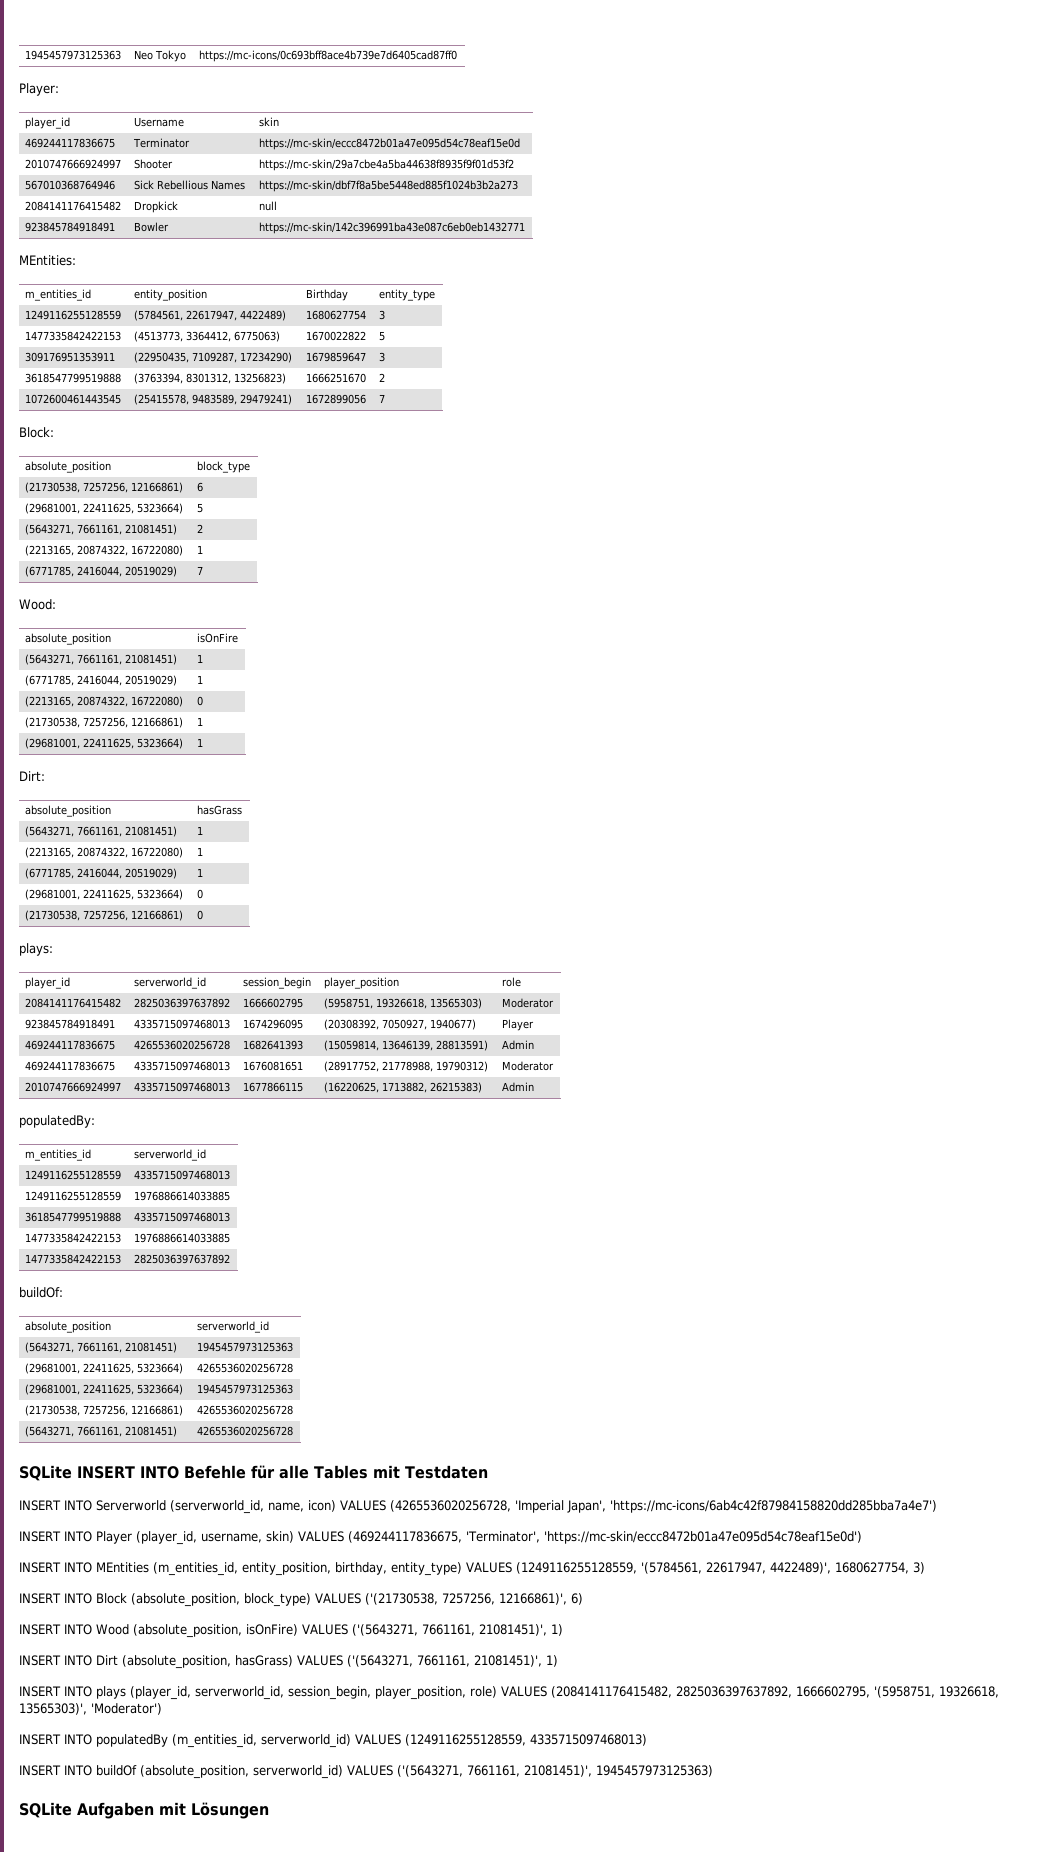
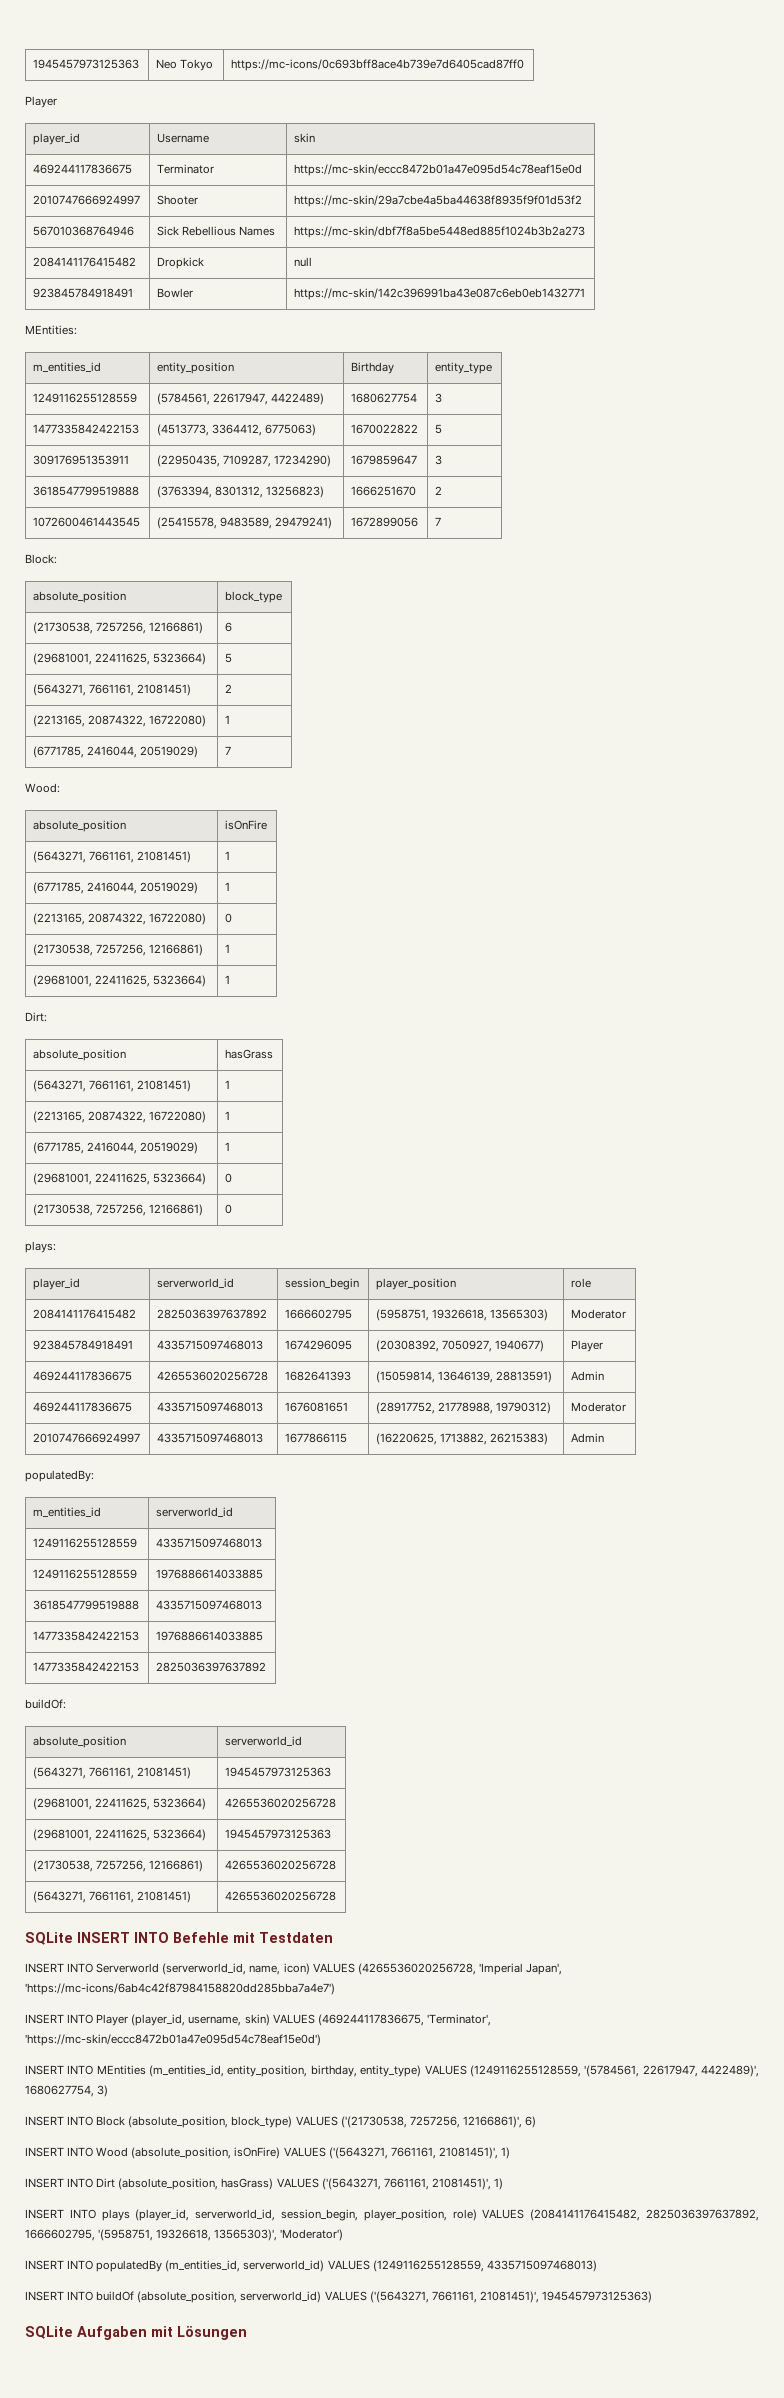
[19,83,59,96] Player: -> [25,96,57,108] Player
[251,1465,368,1479] für alle Tables -> (229, 1937) none

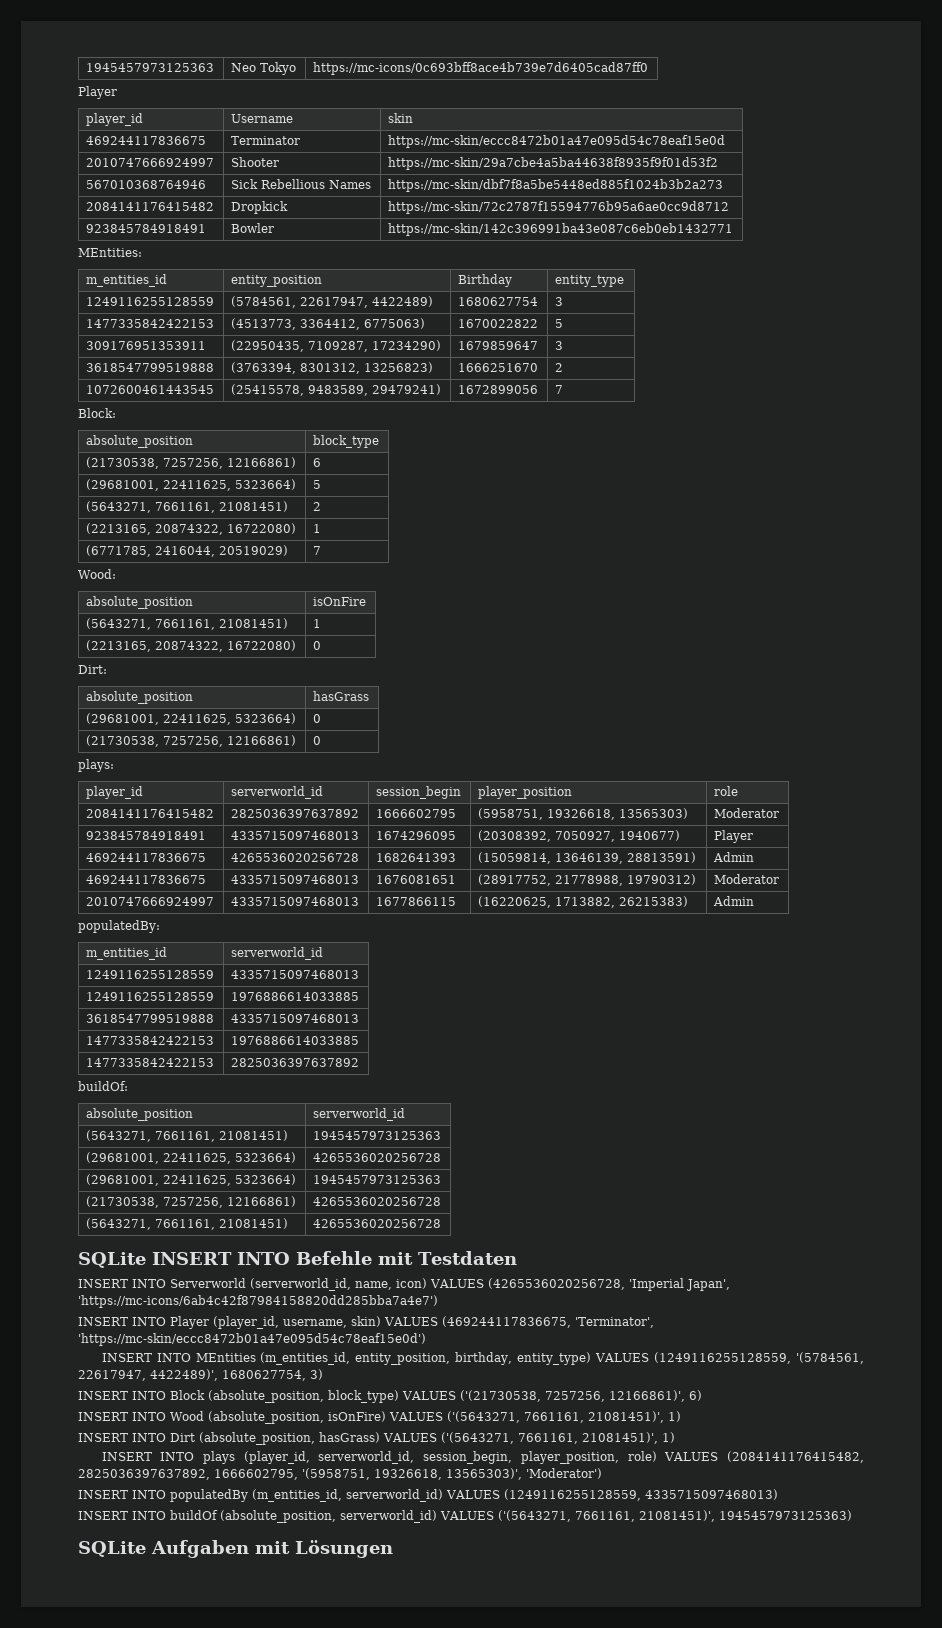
[294,257,313,267] null -> [388,201,730,214] https://mc-skin/72c2787f15594776b95a6ae0cc9d8712
[33,882,199,894] [225,882,231,891] // (6771785, 2416044, 20519029) | 1 -> (322, 623) none
[33,944,204,956] [225,944,231,953] [33,975,207,987] [225,975,231,984] [25,1012,47,1022] [33,1049,127,1061] [225,1049,274,1059] [33,1080,192,1092] [225,1080,231,1089] [33,1111,207,1123] [225,1111,231,1120] [33,1142,199,1154] [225,1142,231,1151] // (21730538, 7257256, 12166861) | 1 // (29681001, 22411625, 5323664) | 1 // Dirt: // absolute_position | hasGrass // (5643271, 7661161, 21081451) | 1 // (2213165, 20874322, 16722080) | 1 // (6771785, 2416044, 20519029) | 1 -> [78,665,107,674] [86,691,194,704] [313,691,370,701] // Dirt: // absolute_position | hasGrass

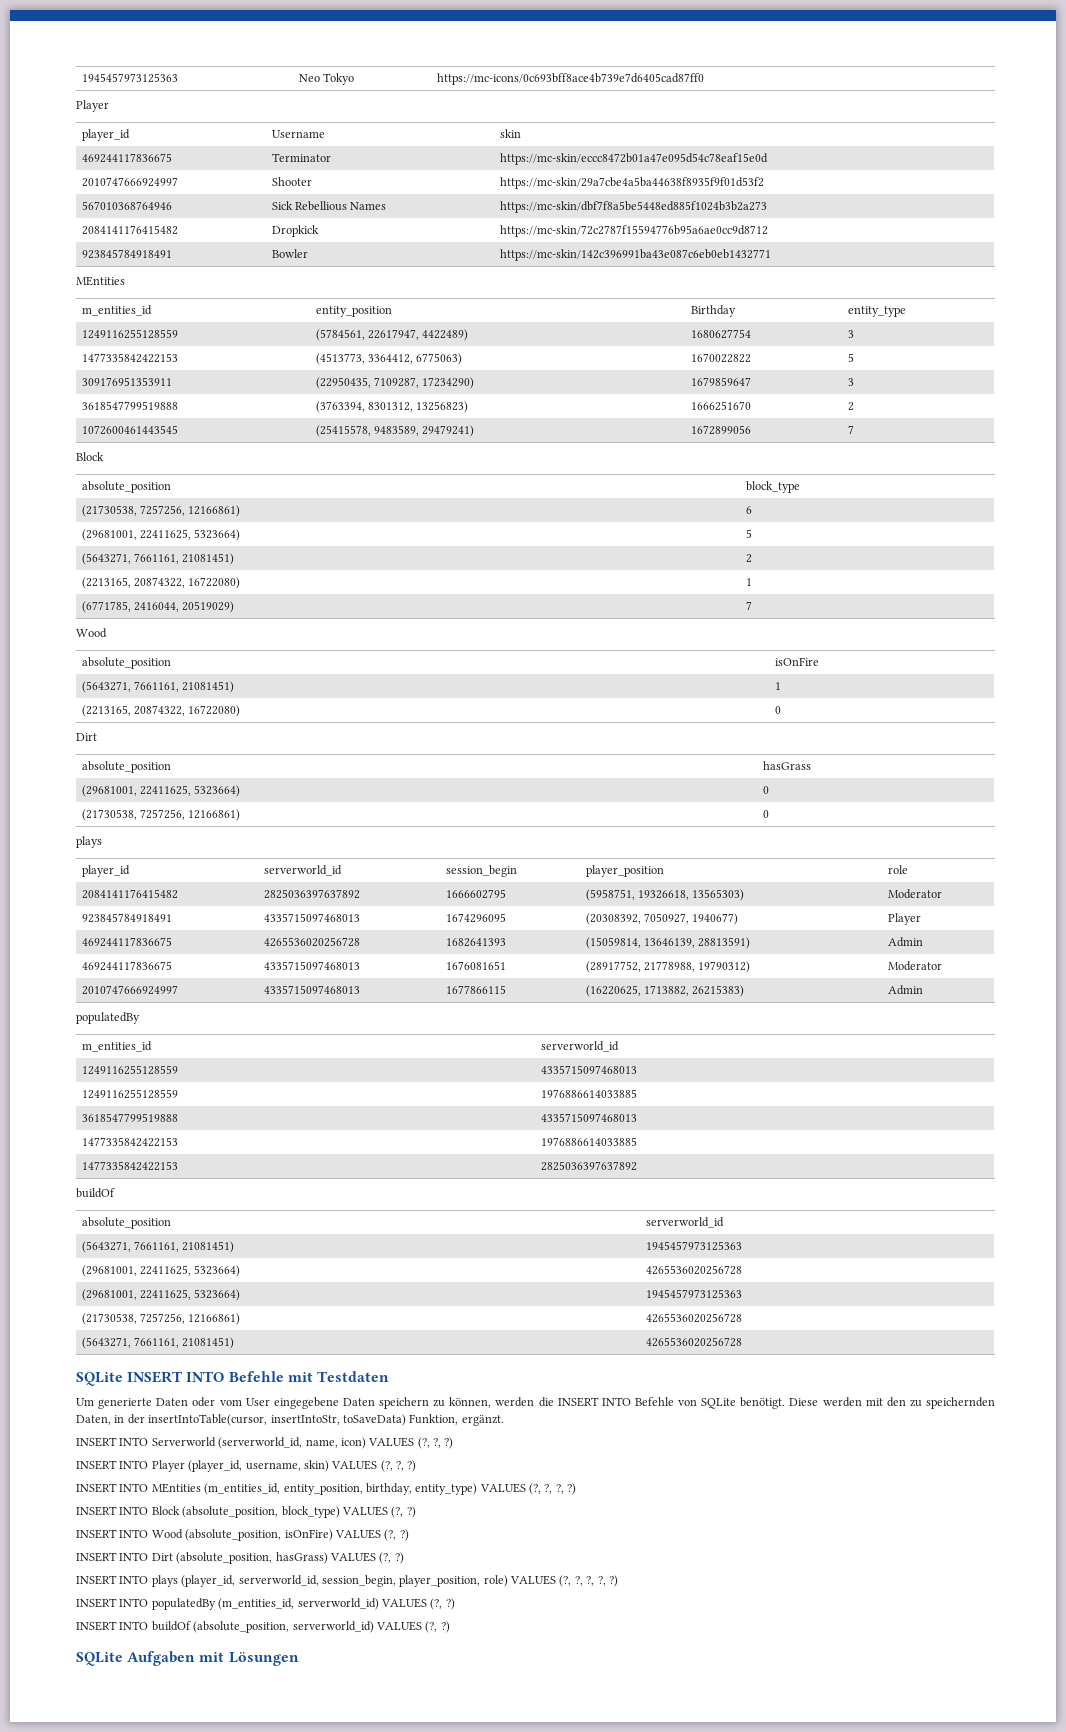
[78,248,142,257] MEntities: -> [76,276,125,286] MEntities
[78,408,116,418] Block: -> [76,452,104,461] Block
[78,569,116,579] Wood: -> [76,628,107,638] Wood
[78,665,107,674] Dirt: -> [76,733,97,741] Dirt
[78,759,114,772] plays: -> [76,836,102,848] plays
[78,920,160,933] populatedBy: -> [76,1012,140,1024] populatedBy
[78,1081,128,1091] buildOf: -> [76,1188,115,1198] buildOf
(517, 1258) none -> [76,1397,995,1409] [76,1414,504,1426] // Um generierte Daten oder vom User eingegebene Daten speichern zu können, werden die INSERT INTO Befehle von SQLite benötigt. Diese werden mit den zu speichernden Daten, in der insertIntoTable(cursor, insertIntoStr, toSaveData) Funktion, ergänzt.
[488,1278,730,1291] [78,1295,438,1308] (4265536020256728, 'Imperial Japan', 'https://mc-icons/6ab4c42f87984158820dd285bba7a4e7') -> [417,1437,454,1449] (?, ?, ?)
[442,1316,654,1328] [78,1333,426,1346] (469244117836675, 'Terminator', 'https://mc-skin/eccc8472b01a47e095d54c78eaf15e0d') -> [380,1460,417,1472] (?, ?, ?)
[654,1352,864,1364] [78,1369,323,1381] (1249116255128559, '(5784561, 22617947, 4422489)', 1680627754, 3) -> [529,1483,577,1495] (?, ?, ?, ?)
[460,1390,702,1402] ('(21730538, 7257256, 12166861)', 6) -> [391,1506,416,1518] (?, ?)
[447,1411,681,1423] ('(5643271, 7661161, 21081451)', 1) -> [384,1529,409,1541] (?, ?)
[441,1432,675,1444] ('(5643271, 7661161, 21081451)', 1) -> [379,1552,404,1564] (?, ?)
[726,1451,864,1463] [78,1468,602,1480] (2084141176415482, 2825036397637892, 1666602795, '(5958751, 19326618, 13565303)', 'Moderator') -> [559,1575,618,1587] (?, ?, ?, ?, ?)
[504,1489,778,1501] (1249116255128559, 4335715097468013) -> [430,1598,455,1610] (?, ?)
[498,1510,852,1522] ('(5643271, 7661161, 21081451)', 1945457973125363) -> [425,1621,450,1633] (?, ?)

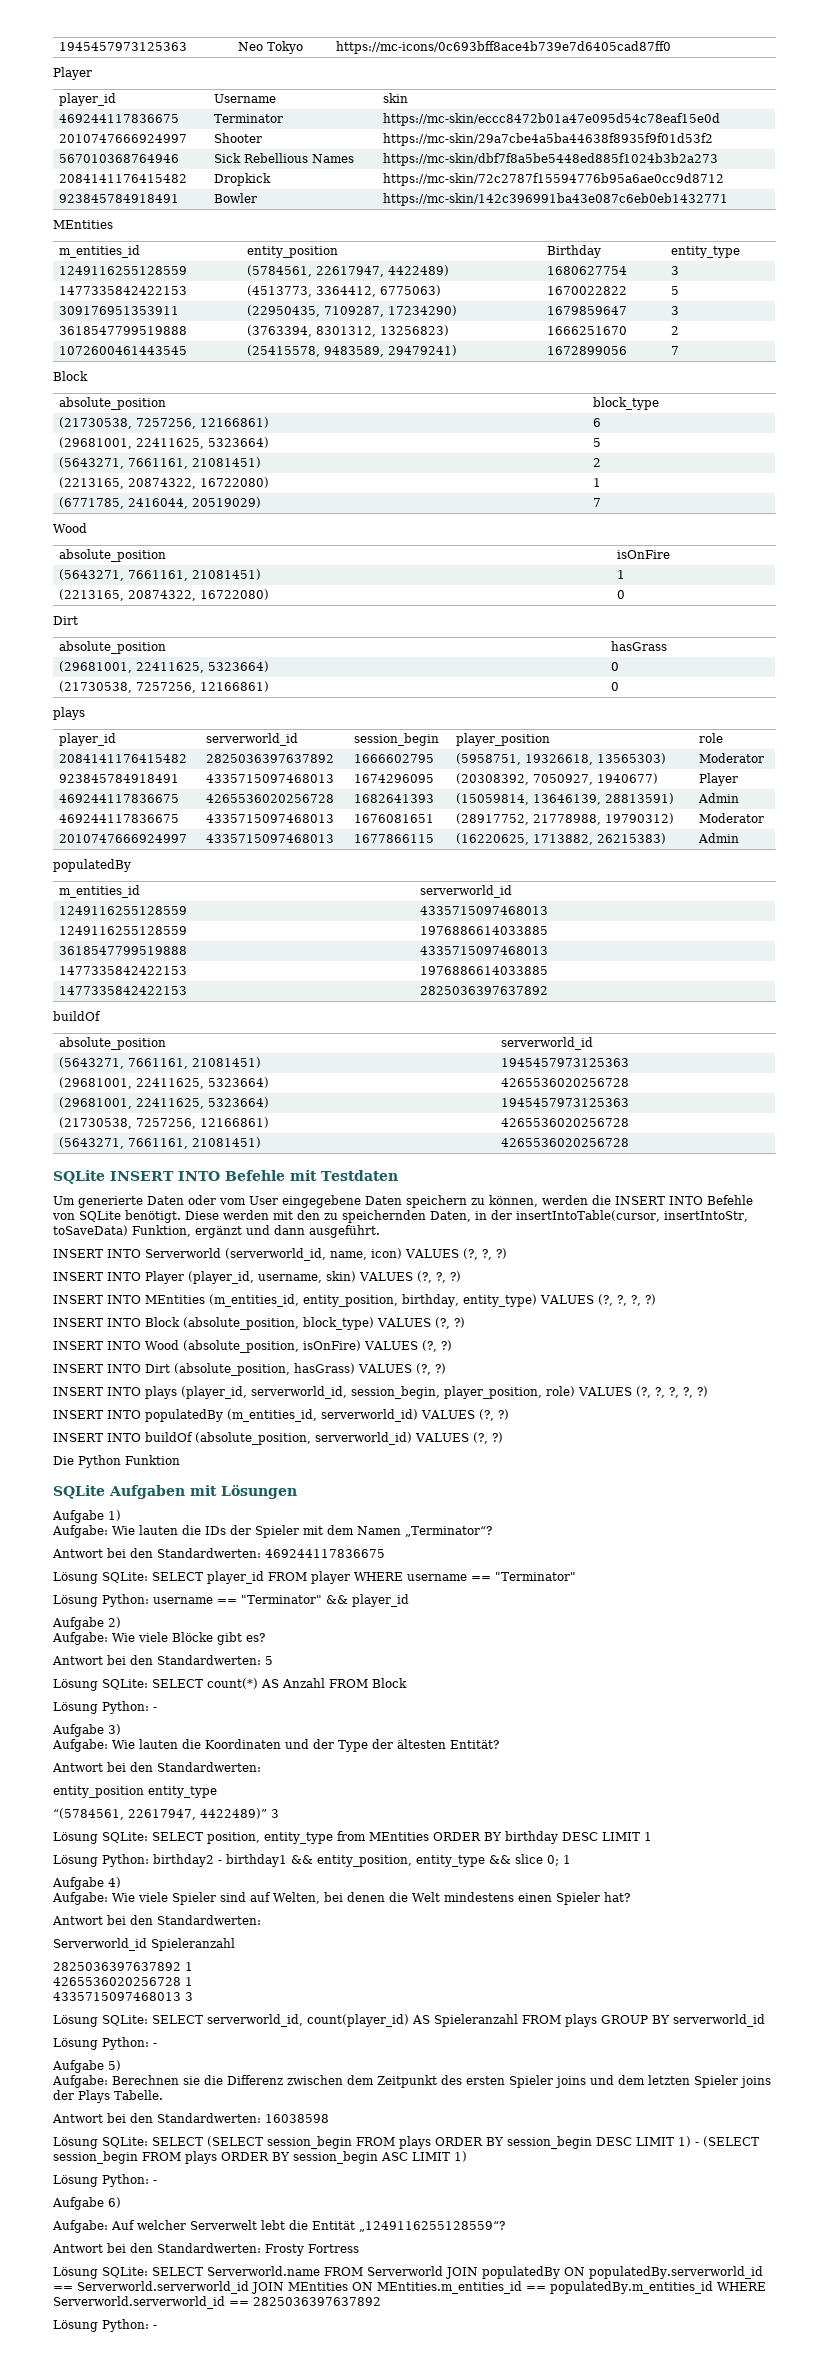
[461,1414,504,1426] ergänzt. -> [195,1225,380,1238] ergänzt und dann ausgeführt.
(450, 1627) none -> [53,1455,180,1468] // Die Python Funktion
(299, 1659) none -> [52,1510,121,1523] [52,1525,492,1538] [52,1548,385,1558] [53,1571,576,1584] [53,1594,409,1607] [52,1617,121,1630] [52,1632,265,1645] [52,1655,273,1665] [53,1678,407,1691] [53,1701,157,1714] [52,1724,121,1737] [52,1739,499,1752] [52,1762,261,1772] [53,1786,217,1798] [53,1808,279,1820] [53,1831,652,1844] [53,1854,571,1867] [52,1877,121,1890] [52,1892,630,1905] [52,1915,261,1925] [53,1938,235,1951] [53,1962,193,1971] [53,1977,193,1986] [53,1992,193,2001] [53,2014,765,2027] [53,2037,157,2050] [52,2060,121,2073] [52,2075,771,2088] [53,2090,163,2103] [52,2113,329,2123] [53,2136,759,2149] [53,2151,467,2164] [53,2174,157,2187] [52,2197,121,2210] [52,2220,505,2233] [52,2243,359,2256] [53,2266,763,2279] [53,2281,766,2294] [53,2296,381,2309] [53,2319,157,2332] // Aufgabe 1) // Aufgabe: Wie lauten die IDs der Spieler mit dem Namen „Terminator“? // Antwort bei den Standardwerten: 469244117836675 // Lösung SQLite: SELECT player_id FROM player WHERE username == "Terminator" // Lösung Python: username == "Terminator" && player_id // Aufgabe 2) // Aufgabe: Wie viele Blöcke gibt es? // Antwort bei den Standardwerten: 5 // Lösung SQLite: SELECT count(*) AS Anzahl FROM Block // Lösung Python: - // Aufgabe 3) // Aufgabe: Wie lauten die Koordinaten und der Type der ältesten Entität? // Antwort bei den Standardwerten: // entity_position entity_type // “(5784561, 22617947, 4422489)” 3 // Lösung SQLite: SELECT position, entity_type from MEntities ORDER BY birthday DESC LIMIT 1 // Lösung Python: birthday2 - birthday1 && entity_position, entity_type && slice 0; 1 // Aufgabe 4) // Aufgabe: Wie viele Spieler sind auf Welten, bei denen die Welt mindestens einen Spieler hat? // Antwort bei den Standardwerten: // Serverworld_id Spieleranzahl // 2825036397637892 1 // 4265536020256728 1 // 4335715097468013 3 // Lösung SQLite: SELECT serverworld_id, count(player_id) AS Spieleranzahl FROM plays GROUP BY serverworld_id // Lösung Python: - // Aufgabe 5) // Aufgabe: Berechnen sie die Differenz zwischen dem Zeitpunkt des ersten Spieler joins und dem letzten Spieler joins der Plays Tabelle. // Antwort bei den Standardwerten: 16038598 // Lösung SQLite: SELECT (SELECT session_begin FROM plays ORDER BY session_begin DESC LIMIT 1) - (SELECT session_begin FROM plays ORDER BY session_begin ASC LIMIT 1) // Lösung Python: - // Aufgabe 6) // Aufgabe: Auf welcher Serverwelt lebt die Entität „1249116255128559“? // Antwort bei den Standardwerten: Frosty Fortress // Lösung SQLite: SELECT Serverworld.name FROM Serverworld JOIN populatedBy ON populatedBy.serverworld_id == Serverworld.serverworld_id JOIN MEntities ON MEntities.m_entities_id == populatedBy.m_entities_id WHERE Serverworld.serverworld_id == 2825036397637892 // Lösung Python: -

